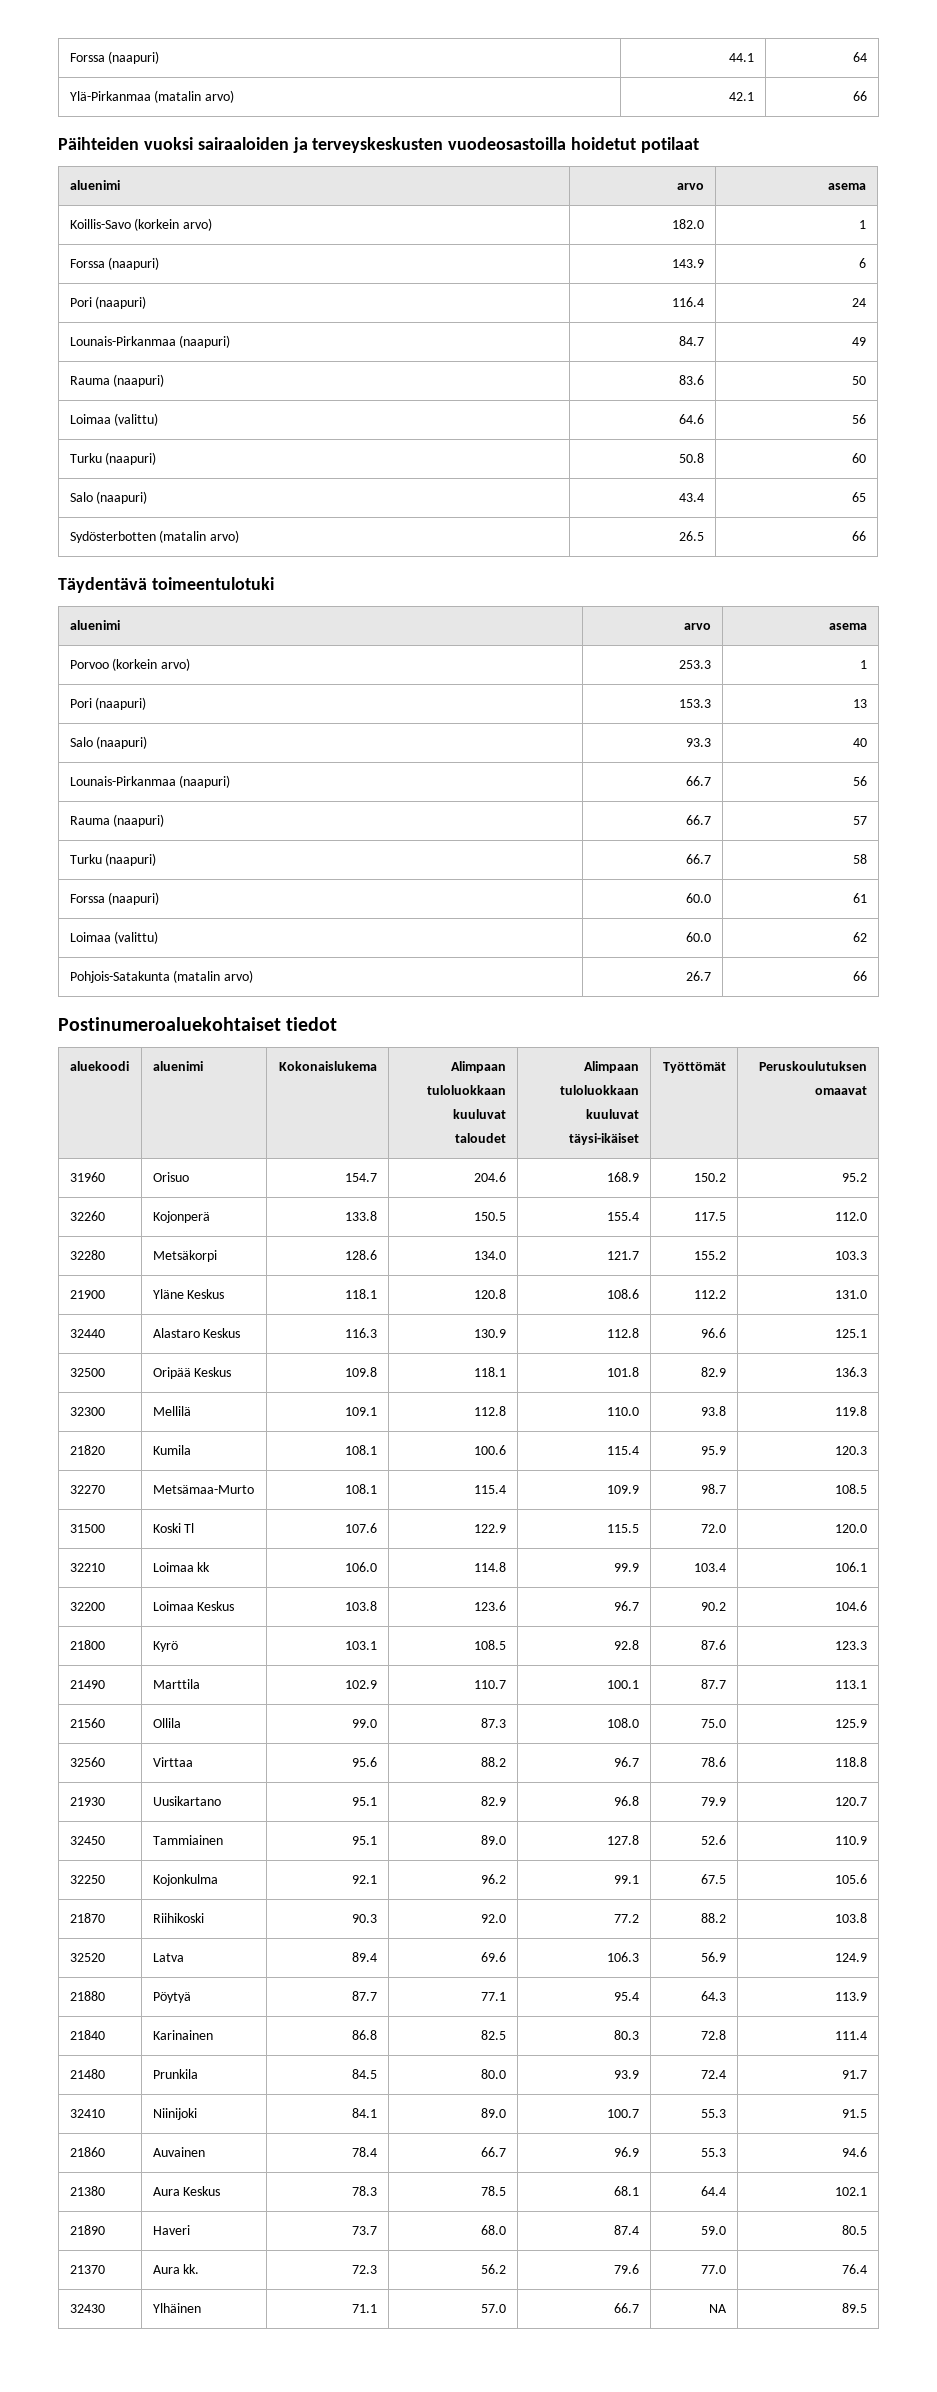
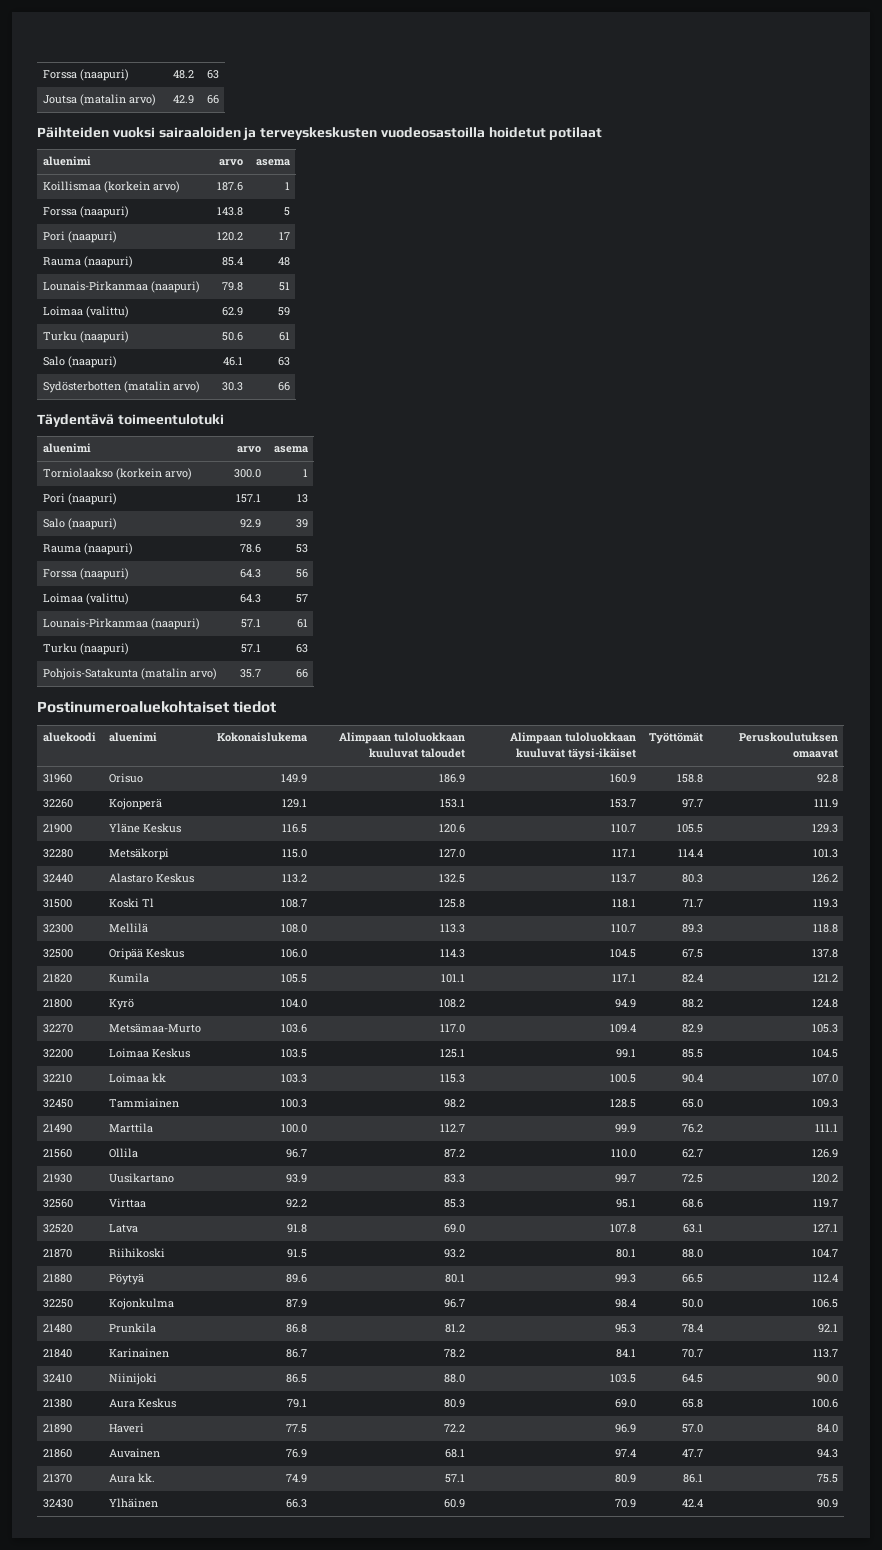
[69,51,160,64] [729,53,755,62] [853,52,868,62] [69,90,235,103] [729,92,755,101] Forssa (naapuri) | 44.1 | 64 // Ylä-Pirkanmaa (matalin arvo) | 42.1 -> [43,69,130,81] [172,70,194,79] [206,70,219,79] [43,94,157,106] [172,95,194,104] Forssa (naapuri) | 48.2 | 63 // Joutsa (matalin arvo) | 42.9
[69,218,213,231] [672,219,705,229] Koillis-Savo (korkein arvo) | 182.0 -> [43,181,181,193] [216,182,243,191] Koillismaa (korkein arvo) | 187.6
[672,259,705,268] [859,258,867,268] [69,296,147,309] [672,297,705,307] [852,298,867,307] [69,335,231,348] [679,336,705,346] [852,337,867,346] [69,374,165,387] [679,375,705,385] [852,376,867,385] [69,413,159,426] [679,414,705,424] [852,414,867,424] [69,452,157,465] [679,453,705,463] [852,453,867,463] [69,491,148,504] [679,493,705,502] [852,492,867,502] 143.9 | 6 // Pori (naapuri) | 116.4 | 24 // Lounais-Pirkanmaa (naapuri) | 84.7 | 49 // Rauma (naapuri) | 83.6 | 50 // Loimaa (valittu) | 64.6 | 56 // Turku (naapuri) | 50.8 | 60 // Salo (naapuri) | 43.4 | 65 -> [216,207,243,216] [283,207,290,216] [43,231,118,243] [216,232,243,241] [278,232,290,240] [43,256,134,268] [221,257,243,266] [277,257,290,266] [43,281,201,293] [221,282,243,291] [278,282,290,291] [43,306,130,318] [221,307,243,316] [277,307,290,316] [43,331,130,343] [221,332,243,341] [278,332,290,341] [43,356,118,368] [222,357,243,366] [277,357,290,366] 143.8 | 5 // Pori (naapuri) | 120.2 | 17 // Rauma (naapuri) | 85.4 | 48 // Lounais-Pirkanmaa (naapuri) | 79.8 | 51 // Loimaa (valittu) | 62.9 | 59 // Turku (naapuri) | 50.6 | 61 // Salo (naapuri) | 46.1 | 63
[679,531,705,541] 26.5 -> [221,382,243,391] 30.3
[69,658,191,671] [679,660,712,669] Porvoo (korkein arvo) | 253.3 -> [43,468,193,480] [233,469,261,478] Torniolaakso (korkein arvo) | 300.0
[679,699,712,708] 153.3 -> [235,494,261,503] 157.1
[686,738,712,747] [853,738,868,747] [69,775,231,788] [686,776,712,786] [853,776,868,786] [69,814,165,827] [686,815,712,825] [853,816,868,825] [69,853,157,866] [686,854,712,864] [853,854,868,864] [69,892,160,905] [686,893,712,903] [853,893,868,903] [69,931,159,944] [686,932,712,942] [853,932,868,942] 93.3 | 40 // Lounais-Pirkanmaa (naapuri) | 66.7 | 56 // Rauma (naapuri) | 66.7 | 57 // Turku (naapuri) | 66.7 | 58 // Forssa (naapuri) | 60.0 | 61 // Loimaa (valittu) | 60.0 | 62 -> [239,519,261,528] [295,519,308,528] [43,543,134,555] [239,544,261,553] [295,544,308,553] [43,568,130,580] [239,569,261,578] [295,569,308,578] [43,593,130,605] [239,594,261,603] [295,594,308,603] [43,618,201,630] [240,619,261,628] [296,619,308,628] [43,643,130,655] [240,644,261,653] [295,644,308,653] 92.9 | 39 // Rauma (naapuri) | 78.6 | 53 // Forssa (naapuri) | 64.3 | 56 // Loimaa (valittu) | 64.3 | 57 // Lounais-Pirkanmaa (naapuri) | 57.1 | 61 // Turku (naapuri) | 57.1 | 63
[686,971,712,981] 26.7 -> [239,669,261,678] 35.7
[345,1173,378,1182] [474,1172,507,1182] [607,1172,640,1182] [694,1173,727,1182] [842,1173,868,1182] [69,1211,105,1221] [152,1211,210,1223] [345,1211,378,1221] [474,1212,507,1221] [607,1212,640,1221] [694,1212,727,1221] [835,1212,868,1221] [69,1250,105,1260] [152,1250,217,1262] [345,1250,378,1260] [474,1251,507,1260] [607,1251,640,1260] [694,1251,727,1260] [835,1251,868,1260] [69,1290,105,1299] [152,1289,225,1299] [345,1289,378,1299] [474,1289,507,1299] [607,1289,640,1299] [694,1290,727,1299] [835,1290,868,1299] [69,1329,105,1338] [152,1328,241,1338] [345,1328,378,1338] [474,1329,507,1338] [607,1328,640,1338] [701,1328,727,1338] [835,1329,868,1338] [69,1368,105,1377] [152,1367,232,1379] [345,1367,378,1377] [474,1367,507,1377] [607,1367,640,1377] [701,1367,727,1377] [835,1367,868,1377] [69,1407,105,1416] [152,1406,191,1416] [345,1407,378,1416] [474,1406,507,1416] [607,1407,640,1416] [701,1406,727,1416] [835,1406,868,1416] [69,1445,105,1455] [152,1445,191,1455] [345,1445,378,1455] [474,1445,507,1455] [607,1446,640,1455] [701,1446,727,1455] [835,1446,868,1455] [69,1485,105,1494] [152,1485,254,1494] [345,1484,378,1494] [474,1485,507,1494] [607,1485,640,1494] [701,1484,727,1494] [835,1484,868,1494] [69,1524,105,1533] [152,1523,195,1533] [345,1523,378,1533] [474,1524,507,1533] [607,1524,640,1533] [701,1524,727,1533] [835,1524,868,1533] [69,1563,105,1572] [152,1562,211,1572] [345,1562,378,1572] [474,1562,507,1572] [614,1563,640,1572] [694,1563,727,1572] [835,1562,868,1572] [69,1602,105,1611] [152,1601,235,1611] [345,1601,378,1611] [474,1601,507,1611] [614,1601,640,1611] [701,1602,727,1611] [835,1601,868,1611] [69,1640,105,1650] [152,1641,178,1652] [345,1641,378,1650] [474,1640,507,1650] [614,1640,640,1650] [701,1640,727,1650] [835,1641,868,1650] [69,1680,105,1689] [152,1679,200,1689] [345,1680,378,1689] [474,1680,507,1689] [607,1680,640,1689] [701,1679,727,1689] [835,1680,868,1689] [69,1718,105,1728] [152,1718,181,1728] [352,1719,378,1728] [481,1718,507,1728] [607,1718,640,1728] [701,1719,727,1728] [835,1719,868,1728] [69,1757,105,1767] [152,1757,193,1767] [352,1757,378,1767] [481,1757,507,1767] [614,1757,640,1767] [701,1757,727,1767] [835,1757,868,1767] [69,1797,105,1806] [152,1796,221,1806] [352,1797,378,1806] [481,1796,507,1806] [614,1796,640,1806] [701,1797,727,1806] [835,1797,868,1806] [69,1836,105,1845] [152,1835,223,1845] [352,1836,378,1845] [481,1835,507,1845] [607,1835,640,1845] [701,1835,727,1845] [835,1836,868,1845] [69,1875,105,1884] [152,1874,218,1886] [352,1875,378,1884] [481,1874,507,1884] [614,1875,640,1884] [701,1874,727,1884] [835,1874,868,1884] [69,1913,105,1923] [152,1913,204,1923] [352,1914,378,1923] [481,1914,507,1923] [614,1914,640,1923] [701,1913,727,1923] [835,1913,868,1923] [69,1953,105,1962] [152,1953,184,1962] [352,1952,378,1962] [481,1952,507,1962] [607,1952,640,1962] [701,1952,727,1962] [835,1953,868,1962] [69,1991,105,2001] [152,1992,191,2003] [352,1991,378,2001] [481,1992,507,2001] [614,1992,640,2001] [701,1991,727,2001] [835,1992,868,2001] [69,2030,105,2040] [152,2030,213,2040] [352,2030,378,2040] [481,2030,507,2040] [614,2030,640,2040] [701,2030,727,2040] [835,2031,868,2040] [69,2069,105,2079] [152,2069,198,2079] [352,2069,378,2079] [481,2069,507,2079] [614,2070,640,2079] [701,2070,727,2079] [842,2070,868,2079] [69,2109,105,2118] [152,2108,197,2120] [352,2108,378,2118] [481,2108,507,2118] [607,2109,640,2118] [701,2109,727,2118] [842,2109,868,2118] [69,2147,105,2157] [152,2147,205,2157] [352,2147,378,2157] [481,2147,507,2157] [614,2147,640,2157] [701,2148,727,2157] [842,2147,868,2157] [69,2186,105,2196] [152,2186,221,2196] [352,2186,378,2196] [481,2186,507,2196] [614,2186,640,2196] [701,2186,727,2196] [835,2187,868,2196] [69,2225,105,2235] [152,2225,190,2235] [352,2226,378,2235] [481,2225,507,2235] [614,2225,640,2235] [701,2226,727,2235] [842,2225,868,2235] [69,2265,105,2274] [152,2264,200,2274] [352,2265,378,2274] [481,2264,507,2274] [614,2264,640,2274] [701,2265,727,2274] [842,2264,868,2274] [69,2304,105,2313] [152,2303,201,2313] [352,2304,378,2313] [481,2304,507,2313] [614,2303,640,2313] [709,2304,728,2313] [842,2303,868,2313] 154.7 | 204.6 | 168.9 | 150.2 | 95.2 // 32260 | Kojonperä | 133.8 | 150.5 | 155.4 | 117.5 | 112.0 // 32280 | Metsäkorpi | 128.6 | 134.0 | 121.7 | 155.2 | 103.3 // 21900 | Yläne Keskus | 118.1 | 120.8 | 108.6 | 112.2 | 131.0 // 32440 | Alastaro Keskus | 116.3 | 130.9 | 112.8 | 96.6 | 125.1 // 32500 | Oripää Keskus | 109.8 | 118.1 | 101.8 | 82.9 | 136.3 // 32300 | Mellilä | 109.1 | 112.8 | 110.0 | 93.8 | 119.8 // 21820 | Kumila | 108.1 | 100.6 | 115.4 | 95.9 | 120.3 // 32270 | Metsämaa-Murto | 108.1 | 115.4 | 109.9 | 98.7 | 108.5 // 31500 | Koski Tl | 107.6 | 122.9 | 115.5 | 72.0 | 120.0 // 32210 | Loimaa kk | 106.0 | 114.8 | 99.9 | 103.4 | 106.1 // 32200 | Loimaa Keskus | 103.8 | 123.6 | 96.7 | 90.2 | 104.6 // 21800 | Kyrö | 103.1 | 108.5 | 92.8 | 87.6 | 123.3 // 21490 | Marttila | 102.9 | 110.7 | 100.1 | 87.7 | 113.1 // 21560 | Ollila | 99.0 | 87.3 | 108.0 | 75.0 | 125.9 // 32560 | Virttaa | 95.6 | 88.2 | 96.7 | 78.6 | 118.8 // 21930 | Uusikartano | 95.1 | 82.9 | 96.8 | 79.9 | 120.7 // 32450 | Tammiainen | 95.1 | 89.0 | 127.8 | 52.6 | 110.9 // 32250 | Kojonkulma | 92.1 | 96.2 | 99.1 | 67.5 | 105.6 // 21870 | Riihikoski | 90.3 | 92.0 | 77.2 | 88.2 | 103.8 // 32520 | Latva | 89.4 | 69.6 | 106.3 | 56.9 | 124.9 // 21880 | Pöytyä | 87.7 | 77.1 | 95.4 | 64.3 | 113.9 // 21840 | Karinainen | 86.8 | 82.5 | 80.3 | 72.8 | 111.4 // 21480 | Prunkila | 84.5 | 80.0 | 93.9 | 72.4 | 91.7 // 32410 | Niinijoki | 84.1 | 89.0 | 100.7 | 55.3 | 91.5 // 21860 | Auvainen | 78.4 | 66.7 | 96.9 | 55.3 | 94.6 // 21380 | Aura Keskus | 78.3 | 78.5 | 68.1 | 64.4 | 102.1 // 21890 | Haveri | 73.7 | 68.0 | 87.4 | 59.0 | 80.5 // 21370 | Aura kk. | 72.3 | 56.2 | 79.6 | 77.0 | 76.4 // 32430 | Ylhäinen | 71.1 | 57.0 | 66.7 | NA | 89.5 -> [280,774,307,783] [438,774,465,783] [609,774,636,783] [676,774,703,783] [816,774,838,783] [43,799,74,808] [109,798,163,810] [281,799,307,808] [439,799,465,808] [609,799,636,808] [681,799,703,808] [813,799,838,808] [43,824,73,833] [109,823,182,833] [281,824,307,833] [438,824,465,833] [610,824,636,833] [676,824,703,833] [811,824,838,833] [43,849,74,858] [109,848,170,860] [281,849,307,858] [438,849,465,858] [611,849,636,857] [677,849,703,857] [812,849,838,858] [43,874,74,883] [109,873,195,883] [281,874,307,883] [438,874,465,883] [610,874,636,883] [681,874,703,883] [811,874,838,883] [43,899,73,908] [109,898,155,908] [280,899,307,908] [438,899,465,908] [611,899,636,908] [682,899,703,907] [812,899,838,908] [43,924,74,933] [109,923,149,933] [280,924,307,933] [439,924,465,933] [610,924,636,933] [681,924,703,933] [812,924,838,933] [43,949,74,958] [109,948,185,960] [280,949,307,958] [439,949,465,958] [609,949,636,958] [681,949,703,958] [811,949,838,958] [43,974,73,983] [109,973,150,983] [280,974,307,983] [440,974,465,983] [611,974,636,982] [681,974,703,983] [812,974,838,982] [43,999,73,1008] [109,999,135,1010] [280,999,307,1008] [438,999,465,1008] [614,999,636,1008] [681,999,703,1008] [811,999,838,1008] [43,1024,74,1033] [109,1024,202,1033] [280,1024,307,1033] [439,1024,465,1033] [609,1024,636,1033] [681,1024,703,1033] [811,1024,838,1033] [43,1049,74,1058] [109,1048,191,1058] [280,1049,307,1058] [439,1049,465,1058] [615,1049,636,1058] [681,1049,703,1058] [811,1049,838,1058] [43,1074,73,1083] [109,1073,167,1083] [280,1074,307,1083] [439,1074,465,1083] [609,1074,636,1083] [681,1074,703,1083] [811,1074,838,1083] [43,1099,74,1108] [109,1098,180,1108] [280,1099,307,1108] [443,1099,465,1108] [609,1099,636,1108] [681,1099,703,1108] [811,1099,838,1108] [43,1124,73,1133] [109,1123,154,1133] [280,1124,307,1133] [439,1124,465,1132] [614,1124,636,1133] [681,1124,703,1133] [814,1124,838,1132] [43,1149,73,1158] [109,1148,139,1158] [285,1149,307,1158] [443,1149,465,1158] [610,1149,636,1158] [681,1149,703,1158] [811,1149,838,1158] [43,1174,73,1183] [109,1173,175,1183] [285,1174,307,1183] [443,1174,465,1183] [614,1174,636,1183] [681,1174,703,1183] [811,1174,838,1183] [43,1199,74,1208] [109,1198,147,1208] [285,1199,307,1208] [443,1199,465,1208] [615,1199,636,1208] [681,1199,703,1208] [812,1199,838,1208] [43,1224,74,1233] [109,1224,139,1233] [286,1224,307,1233] [443,1224,465,1233] [609,1224,636,1233] [682,1224,703,1233] [812,1224,838,1232] [43,1249,73,1258] [109,1248,166,1258] [286,1249,307,1258] [443,1249,465,1258] [615,1249,636,1258] [681,1249,703,1258] [811,1249,838,1258] [43,1274,73,1283] [109,1274,145,1285] [285,1274,307,1283] [444,1274,465,1283] [614,1274,636,1283] [681,1274,703,1283] [812,1274,838,1282] [43,1299,74,1308] [109,1298,175,1310] [285,1299,307,1308] [443,1299,465,1308] [614,1299,636,1308] [681,1299,703,1308] [811,1299,838,1308] [43,1324,73,1333] [109,1323,157,1333] [285,1324,307,1333] [444,1324,465,1333] [614,1324,636,1333] [681,1324,703,1333] [817,1324,838,1333] [43,1349,73,1358] [109,1348,170,1358] [285,1349,307,1358] [443,1349,465,1358] [615,1349,636,1358] [681,1349,703,1358] [812,1349,838,1358] [43,1374,73,1383] [109,1373,158,1385] [285,1374,307,1383] [443,1374,465,1383] [609,1374,636,1383] [681,1374,703,1383] [816,1374,838,1383] [43,1399,73,1408] [109,1398,177,1408] [286,1399,307,1408] [443,1399,465,1408] [614,1399,636,1408] [681,1399,703,1408] [811,1399,838,1408] [43,1424,73,1433] [109,1423,145,1433] [285,1424,307,1433] [443,1424,465,1432] [614,1424,636,1433] [681,1424,703,1433] [816,1424,838,1433] [43,1449,73,1458] [109,1448,161,1458] [285,1449,307,1458] [444,1449,465,1458] [614,1449,636,1458] [681,1449,703,1457] [816,1449,838,1458] [43,1474,73,1483] [109,1473,156,1483] [285,1474,307,1483] [444,1474,465,1483] [614,1474,636,1483] [682,1474,703,1483] [816,1474,838,1483] [43,1499,74,1508] [109,1498,159,1508] [285,1499,307,1508] [443,1499,465,1508] [614,1499,636,1508] [681,1499,703,1507] [816,1499,838,1508] 149.9 | 186.9 | 160.9 | 158.8 | 92.8 // 32260 | Kojonperä | 129.1 | 153.1 | 153.7 | 97.7 | 111.9 // 21900 | Yläne Keskus | 116.5 | 120.6 | 110.7 | 105.5 | 129.3 // 32280 | Metsäkorpi | 115.0 | 127.0 | 117.1 | 114.4 | 101.3 // 32440 | Alastaro Keskus | 113.2 | 132.5 | 113.7 | 80.3 | 126.2 // 31500 | Koski Tl | 108.7 | 125.8 | 118.1 | 71.7 | 119.3 // 32300 | Mellilä | 108.0 | 113.3 | 110.7 | 89.3 | 118.8 // 32500 | Oripää Keskus | 106.0 | 114.3 | 104.5 | 67.5 | 137.8 // 21820 | Kumila | 105.5 | 101.1 | 117.1 | 82.4 | 121.2 // 21800 | Kyrö | 104.0 | 108.2 | 94.9 | 88.2 | 124.8 // 32270 | Metsämaa-Murto | 103.6 | 117.0 | 109.4 | 82.9 | 105.3 // 32200 | Loimaa Keskus | 103.5 | 125.1 | 99.1 | 85.5 | 104.5 // 32210 | Loimaa kk | 103.3 | 115.3 | 100.5 | 90.4 | 107.0 // 32450 | Tammiainen | 100.3 | 98.2 | 128.5 | 65.0 | 109.3 // 21490 | Marttila | 100.0 | 112.7 | 99.9 | 76.2 | 111.1 // 21560 | Ollila | 96.7 | 87.2 | 110.0 | 62.7 | 126.9 // 21930 | Uusikartano | 93.9 | 83.3 | 99.7 | 72.5 | 120.2 // 32560 | Virttaa | 92.2 | 85.3 | 95.1 | 68.6 | 119.7 // 32520 | Latva | 91.8 | 69.0 | 107.8 | 63.1 | 127.1 // 21870 | Riihikoski | 91.5 | 93.2 | 80.1 | 88.0 | 104.7 // 21880 | Pöytyä | 89.6 | 80.1 | 99.3 | 66.5 | 112.4 // 32250 | Kojonkulma | 87.9 | 96.7 | 98.4 | 50.0 | 106.5 // 21480 | Prunkila | 86.8 | 81.2 | 95.3 | 78.4 | 92.1 // 21840 | Karinainen | 86.7 | 78.2 | 84.1 | 70.7 | 113.7 // 32410 | Niinijoki | 86.5 | 88.0 | 103.5 | 64.5 | 90.0 // 21380 | Aura Keskus | 79.1 | 80.9 | 69.0 | 65.8 | 100.6 // 21890 | Haveri | 77.5 | 72.2 | 96.9 | 57.0 | 84.0 // 21860 | Auvainen | 76.9 | 68.1 | 97.4 | 47.7 | 94.3 // 21370 | Aura kk. | 74.9 | 57.1 | 80.9 | 86.1 | 75.5 // 32430 | Ylhäinen | 66.3 | 60.9 | 70.9 | 42.4 | 90.9

